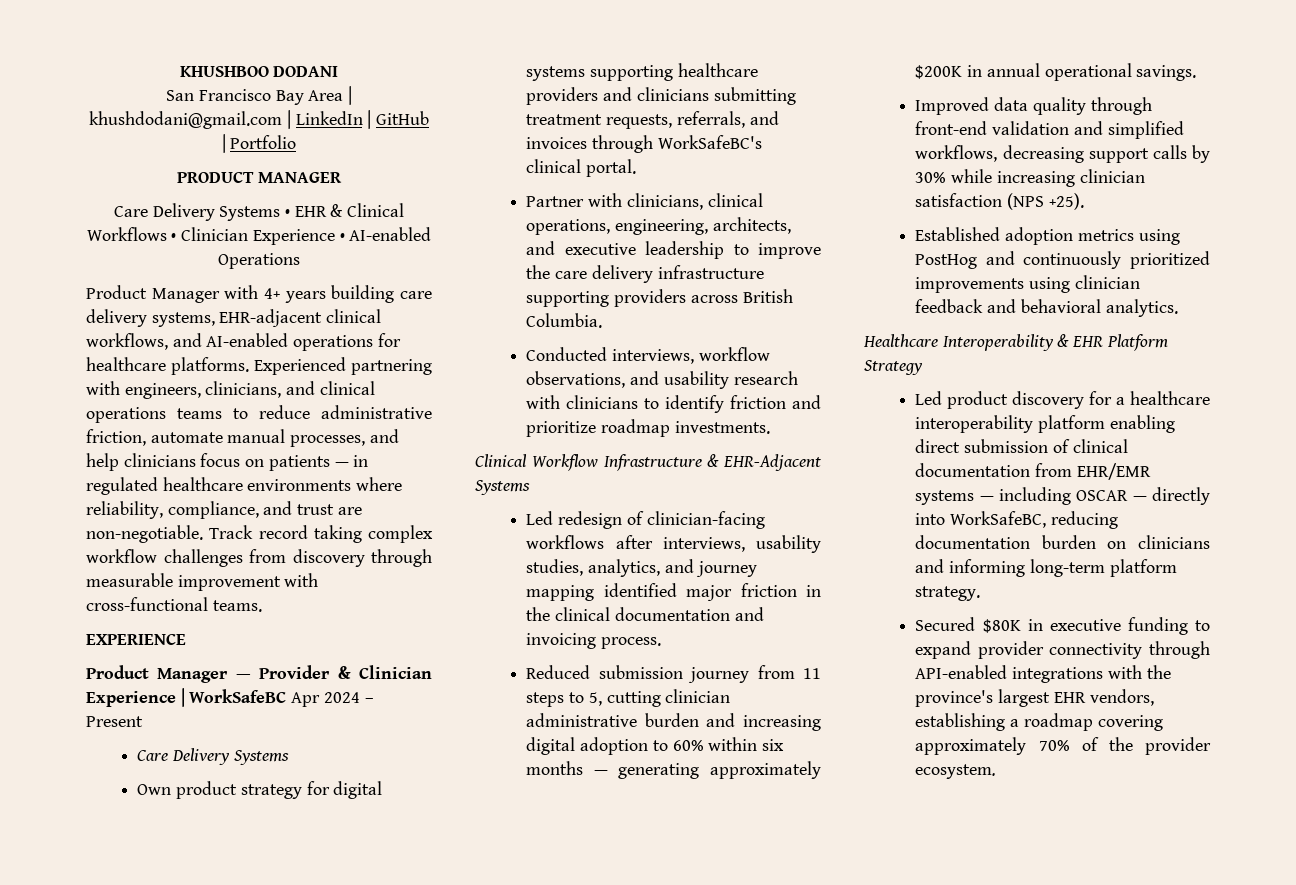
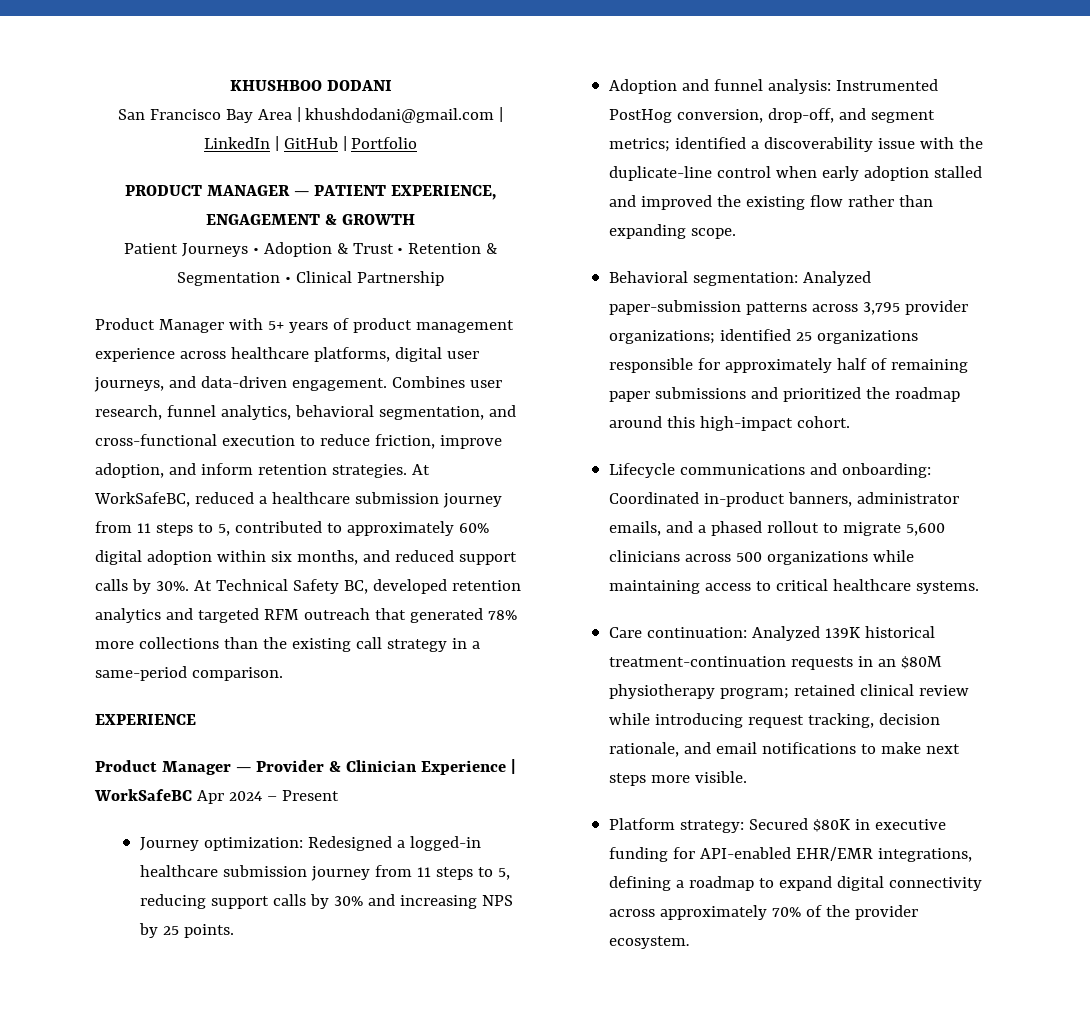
[113,203,405,221] [86,227,432,245] [218,253,300,269] [86,285,432,303] [86,309,382,327] [86,333,401,351] [86,357,432,375] [86,381,375,399] [86,405,432,423] [86,429,399,447] [86,453,369,471] [86,477,403,495] [86,501,362,519] [86,525,433,543] [86,549,432,567] [86,573,319,591] [86,597,262,612] // Care Delivery Systems • EHR & Clinical Workflows • Clinician Experience • AI-enabled Operations // Product Manager with 4+ years building care delivery systems, EHR-adjacent clinical workflows, and AI-enabled operations for healthcare platforms. Experienced partnering with engineers, clinicians, and clinical operations teams to reduce administrative friction, automate manual processes, and help clinicians focus on patients — in regulated healthcare environments where reliability, compliance, and trust are non-negotiable. Track record taking complex workflow challenges from discovery through measurable improvement with cross-functional teams. -> [294,185,496,200] [206,214,415,225] [123,242,498,257] [177,271,444,286] [95,318,514,333] [95,347,479,362] [94,376,502,392] [95,405,516,420] [95,434,502,449] [95,463,430,478] [94,492,502,508] [95,521,489,536] [95,550,517,565] [95,579,521,594] [95,608,517,623] [95,637,480,652] [95,666,283,681] — PATIENT EXPERIENCE, ENGAGEMENT & GROWTH // Patient Journeys • Adoption & Trust • Retention & Segmentation • Clinical Partnership // Product Manager with 5+ years of product management experience across healthcare platforms, digital user journeys, and data-driven engagement. Combines user research, funnel analytics, behavioral segmentation, and cross-functional execution to reduce friction, improve adoption, and inform retention strategies. At WorkSafeBC, reduced a healthcare submission journey from 11 steps to 5, contributed to approximately 60% digital adoption within six months, and reduced support calls by 30%. At Technical Safety BC, developed retention analytics and targeted RFM outreach that generated 78% more collections than the existing call strategy in a same-period comparison.
[137,748,289,765] [137,781,383,799] [526,63,758,81] [526,87,796,105] [526,111,779,129] [526,135,762,153] [526,159,637,177] [526,193,763,210] [526,217,791,235] [526,241,821,259] [526,265,764,283] [526,289,793,307] [526,313,603,328] [526,347,770,364] [526,371,798,389] [526,395,821,413] [526,419,770,437] [475,454,821,471] [475,480,530,495] [526,511,765,529] [526,535,821,553] [526,559,757,577] [526,583,821,601] [526,607,764,621] [526,633,662,649] [526,665,821,683] [526,689,731,707] [526,713,821,731] [526,737,785,755] [526,761,821,779] [915,63,1197,81] [915,97,1152,115] [915,121,1184,139] [915,145,1210,163] [915,169,1145,187] [915,193,1084,210] [915,227,1180,245] [915,251,1210,269] [915,275,1140,293] [915,299,1178,317] [863,334,1168,351] [864,360,923,375] [915,391,1210,409] [915,415,1175,433] [915,439,1128,453] [915,463,1151,480] [915,487,1210,505] [915,511,1118,529] [915,535,1210,549] [915,559,1177,577] [915,586,981,601] Care Delivery Systems // Own product strategy for digital systems supporting healthcare providers and clinicians submitting treatment requests, referrals, and invoices through WorkSafeBC's clinical portal. // Partner with clinicians, clinical operations, engineering, architects, and executive leadership to improve the care delivery infrastructure supporting providers across British Columbia. // Conducted interviews, workflow observations, and usability research with clinicians to identify friction and prioritize roadmap investments. // Clinical Workflow Infrastructure & EHR-Adjacent Systems // Led redesign of clinician-facing workflows after interviews, usability studies, analytics, and journey mapping identified major friction in the clinical documentation and invoicing process. // Reduced submission journey from 11 steps to 5, cutting clinician administrative burden and increasing digital adoption to 60% within six months — generating approximately $200K in annual operational savings. // Improved data quality through front-end validation and simplified workflows, decreasing support calls by 30% while increasing clinician satisfaction (NPS +25). // Established adoption metrics using PostHog and continuously prioritized improvements using clinician feedback and behavioral analytics. // Healthcare Interoperability & EHR Platform Strategy // Led product discovery for a healthcare interoperability platform enabling direct submission of clinical documentation from EHR/EMR systems — including OSCAR — directly into WorkSafeBC, reducing documentation burden on clinicians and informing long-term platform strategy. // -> [139,836,481,851] [139,865,510,881] [139,894,513,909] [138,923,234,938] [608,79,938,94] [608,108,935,123] [608,137,983,152] [608,166,982,181] [608,195,933,210] [608,224,736,239] [608,271,871,286] [608,300,968,315] [608,329,918,344] [608,358,968,373] [608,387,960,402] [608,416,850,431] [608,463,931,478] [608,492,959,507] [608,521,945,536] [608,550,914,565] [608,579,979,594] [608,626,935,641] [608,656,942,670] [608,684,969,699] [608,713,940,728] [608,742,960,757] [608,771,747,786] [608,818,744,833] Journey optimization: Redesigned a logged-in healthcare submission journey from 11 steps to 5, reducing support calls by 30% and increasing NPS by 25 points. // Adoption and funnel analysis: Instrumented PostHog conversion, drop-off, and segment metrics; identified a discoverability issue with the duplicate-line control when early adoption stalled and improved the existing flow rather than expanding scope. // Behavioral segmentation: Analyzed paper-submission patterns across 3,795 provider organizations; identified 25 organizations responsible for approximately half of remaining paper submissions and prioritized the roadmap around this high-impact cohort. // Lifecycle communications and onboarding: Coordinated in-product banners, administrator emails, and a phased rollout to migrate 5,600 clinicians across 500 organizations while maintaining access to critical healthcare systems. // Care continuation: Analyzed 139K historical treatment-continuation requests in an $80M physiotherapy program; retained clinical review while introducing request tracking, decision rationale, and email notifications to make next steps more visible. // Platform strategy:
[1195,620,1210,631] [915,641,1210,659] [915,665,1171,683] [915,689,1154,707] [915,713,1163,731] to expand provider connectivity through API-enabled integrations with the province's largest EHR vendors, establishing a roadmap covering -> [672,847,972,862] [608,876,982,891] [608,909,655,917] for API-enabled EHR/EMR integrations, defining a roadmap to expand digital connectivity across

